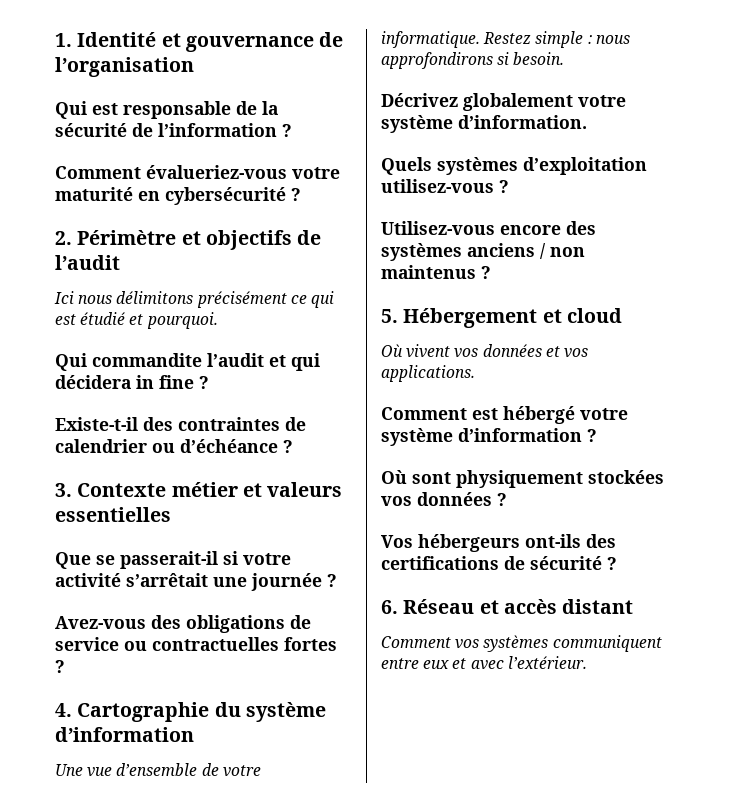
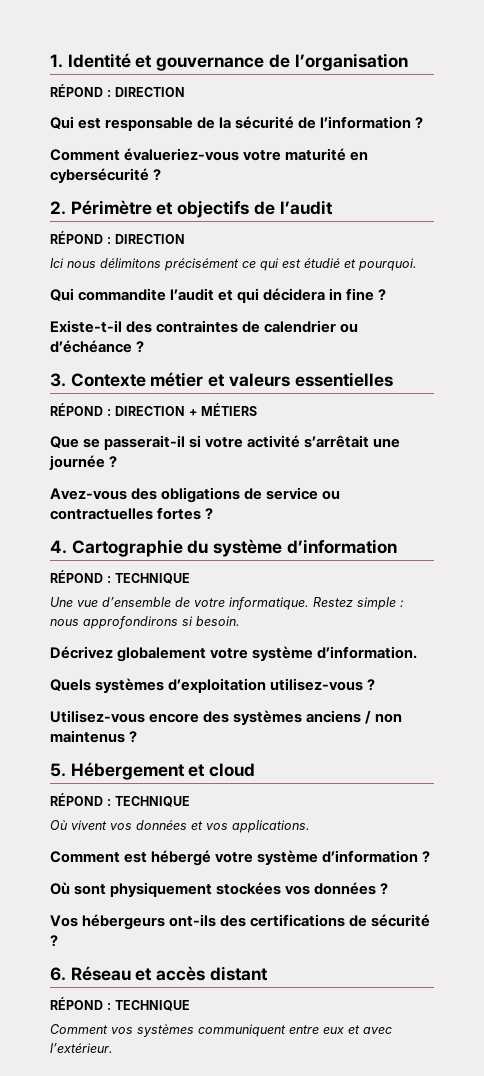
(194, 67) none -> [50,84,185,97] // RÉPOND : DIRECTION
(120, 262) none -> [50,231,185,244] // RÉPOND : DIRECTION
(171, 514) none -> [50,403,257,416] // RÉPOND : DIRECTION + MÉTIERS
(194, 734) none -> [50,570,190,584] // RÉPOND : TECHNIQUE
(622, 315) none -> [50,793,190,807] // RÉPOND : TECHNIQUE
(634, 606) none -> [50,997,190,1011] // RÉPOND : TECHNIQUE

